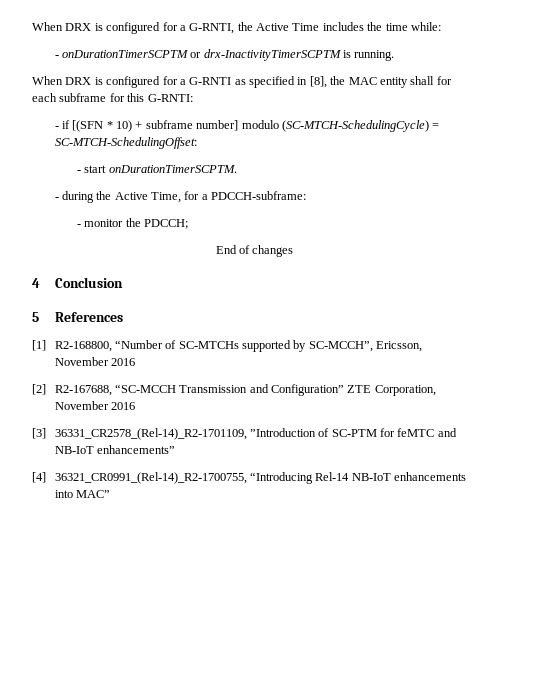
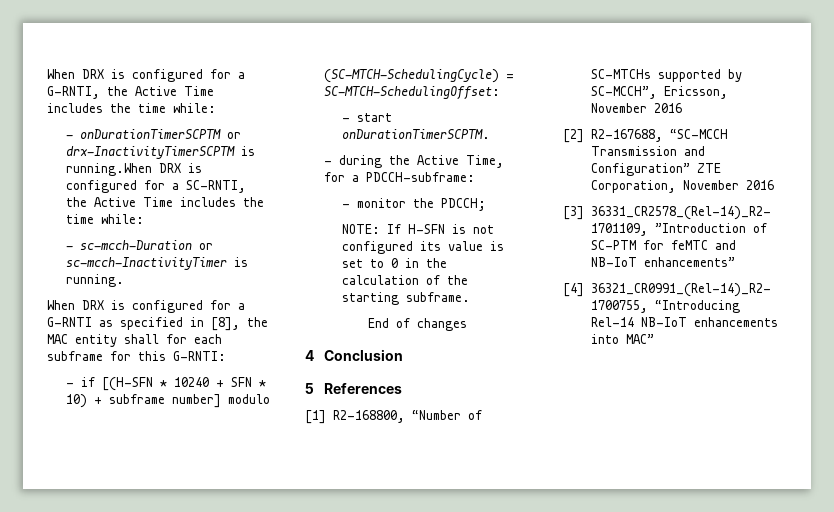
(351, 54) none -> [65,163,202,176] [65,180,246,193] [65,197,264,207] [65,214,144,224] [65,240,213,250] [65,257,248,270] running.When DRX is configured for a SC-RNTI, the Active Time includes the time while: // - sc-mcch-Duration or sc-mcch-InactivityTimer is
[72,120,104,132] [(SFN -> [101,377,252,391] [(H-SFN * 10240 + SFN
(189, 224) none -> [342,224,495,234] [342,241,505,254] [342,258,448,268] [342,275,469,285] [342,292,471,305] // NOTE: If H-SFN is not configured its value is set to 0 in the calculation of the starting subframe.

